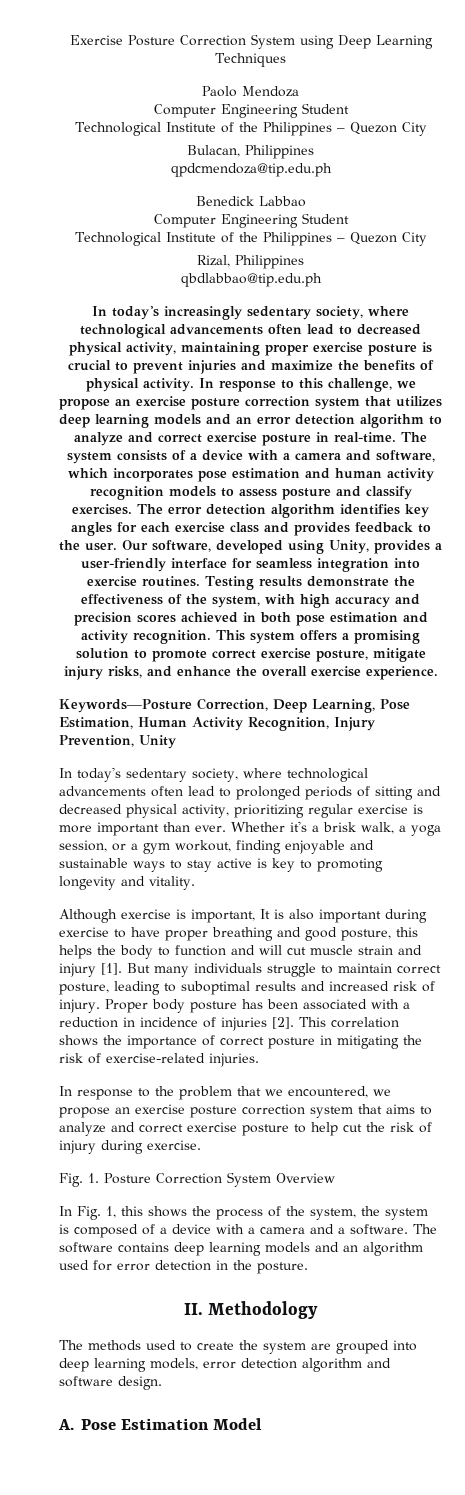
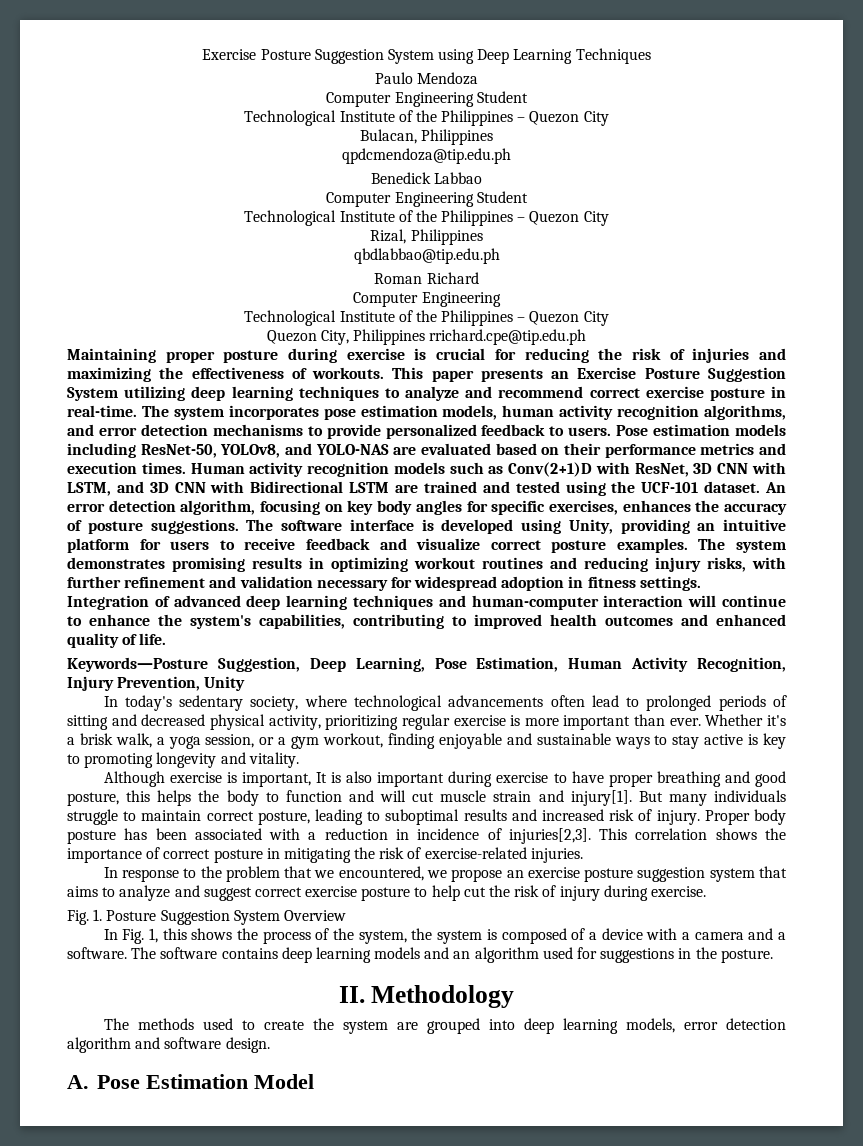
[69,35,246,46] Exercise Posture Correction -> [202,49,384,64] Exercise Posture Suggestion
[202,86,237,97] Paolo -> [374,72,413,84] Paulo
[92,306,409,320] [80,324,421,338] [69,342,432,356] [68,360,434,374] [85,378,416,392] [59,396,442,410] [59,414,442,428] [74,432,153,446] In today's increasingly sedentary society, where technological advancements often lead to decreased physical activity, maintaining proper exercise posture is crucial to prevent injuries and maximize the benefits of physical activity. In response to this challenge, we propose an exercise posture correction system that utilizes deep learning models and an error detection algorithm to analyze and -> [374,272,479,284] [353,292,501,307] [244,310,609,326] [266,329,587,345] [67,348,787,363] [67,367,786,382] [67,386,584,401] Roman Richard // Computer Engineering // Technological Institute of the Philippines – Quezon City // Quezon City, Philippines rrichard.cpe@tip.edu.ph // Maintaining proper posture during exercise is crucial for reducing the risk of injuries and maximizing the effectiveness of workouts. This paper presents an Exercise Posture Suggestion System utilizing deep learning techniques to analyze and recommend
[116,450,435,462] [67,468,108,478] consists of a device with a camera and software, which -> (224, 413) none
[304,468,330,479] and -> [442,405,498,420] models,
[168,486,412,500] [72,504,429,518] [70,522,431,536] [59,540,442,554] [81,558,420,572] [86,576,415,590] [81,594,420,608] [73,612,428,626] [81,630,420,644] [75,648,426,662] [63,666,438,680] models to assess posture and classify exercises. The error detection algorithm identifies key angles for each exercise class and provides feedback to the user. Our software, developed using Unity, provides a user-friendly interface for seamless integration into exercise routines. Testing results demonstrate the effectiveness of the system, with high accuracy and precision scores achieved in both pose estimation and activity recognition. This system offers a promising solution to promote correct exercise posture, mitigate injury risks, and enhance the overall exercise experience. -> [703,405,786,420] [67,424,786,439] [67,443,786,458] [67,462,786,477] [67,481,786,496] [67,500,788,515] [67,519,786,534] [67,538,787,553] [67,557,786,572] [67,576,701,591] [67,595,786,610] [67,614,786,629] [67,633,167,648] algorithms, and error detection mechanisms to provide personalized feedback to users. Pose estimation models including ResNet-50, YOLOv8, and YOLO-NAS are evaluated based on their performance metrics and execution times. Human activity recognition models such as Conv(2+1)D with ResNet, 3D CNN with LSTM, and 3D CNN with Bidirectional LSTM are trained and tested using the UCF-101 dataset. An error detection algorithm, focusing on key body angles for specific exercises, enhances the accuracy of posture suggestions. The software interface is developed using Unity, providing an intuitive platform for users to receive feedback and visualize correct posture examples. The system demonstrates promising results in optimizing workout routines and reducing injury risks, with further refinement and validation necessary for widespread adoption in fitness settings. Integration of advanced deep learning techniques and human-computer interaction will continue to enhance the system's capabilities, contributing to improved health outcomes and enhanced quality of life.
[197,698,268,711] Correction, -> [217,657,300,672] Suggestion,
[59,963,122,977] injury [1]. -> [570,790,632,806] injury[1].
[221,1017,294,1031] injuries [2]. -> [508,828,591,844] injuries[2,3].
[242,1104,305,1115] correction -> [637,867,706,882] suggestion
(135, 1127) none -> [203,887,252,901] suggest
[156,1173,222,1184] Correction -> [160,910,230,925] Suggestion
[117,1260,211,1271] error detection -> [600,948,675,963] suggestions

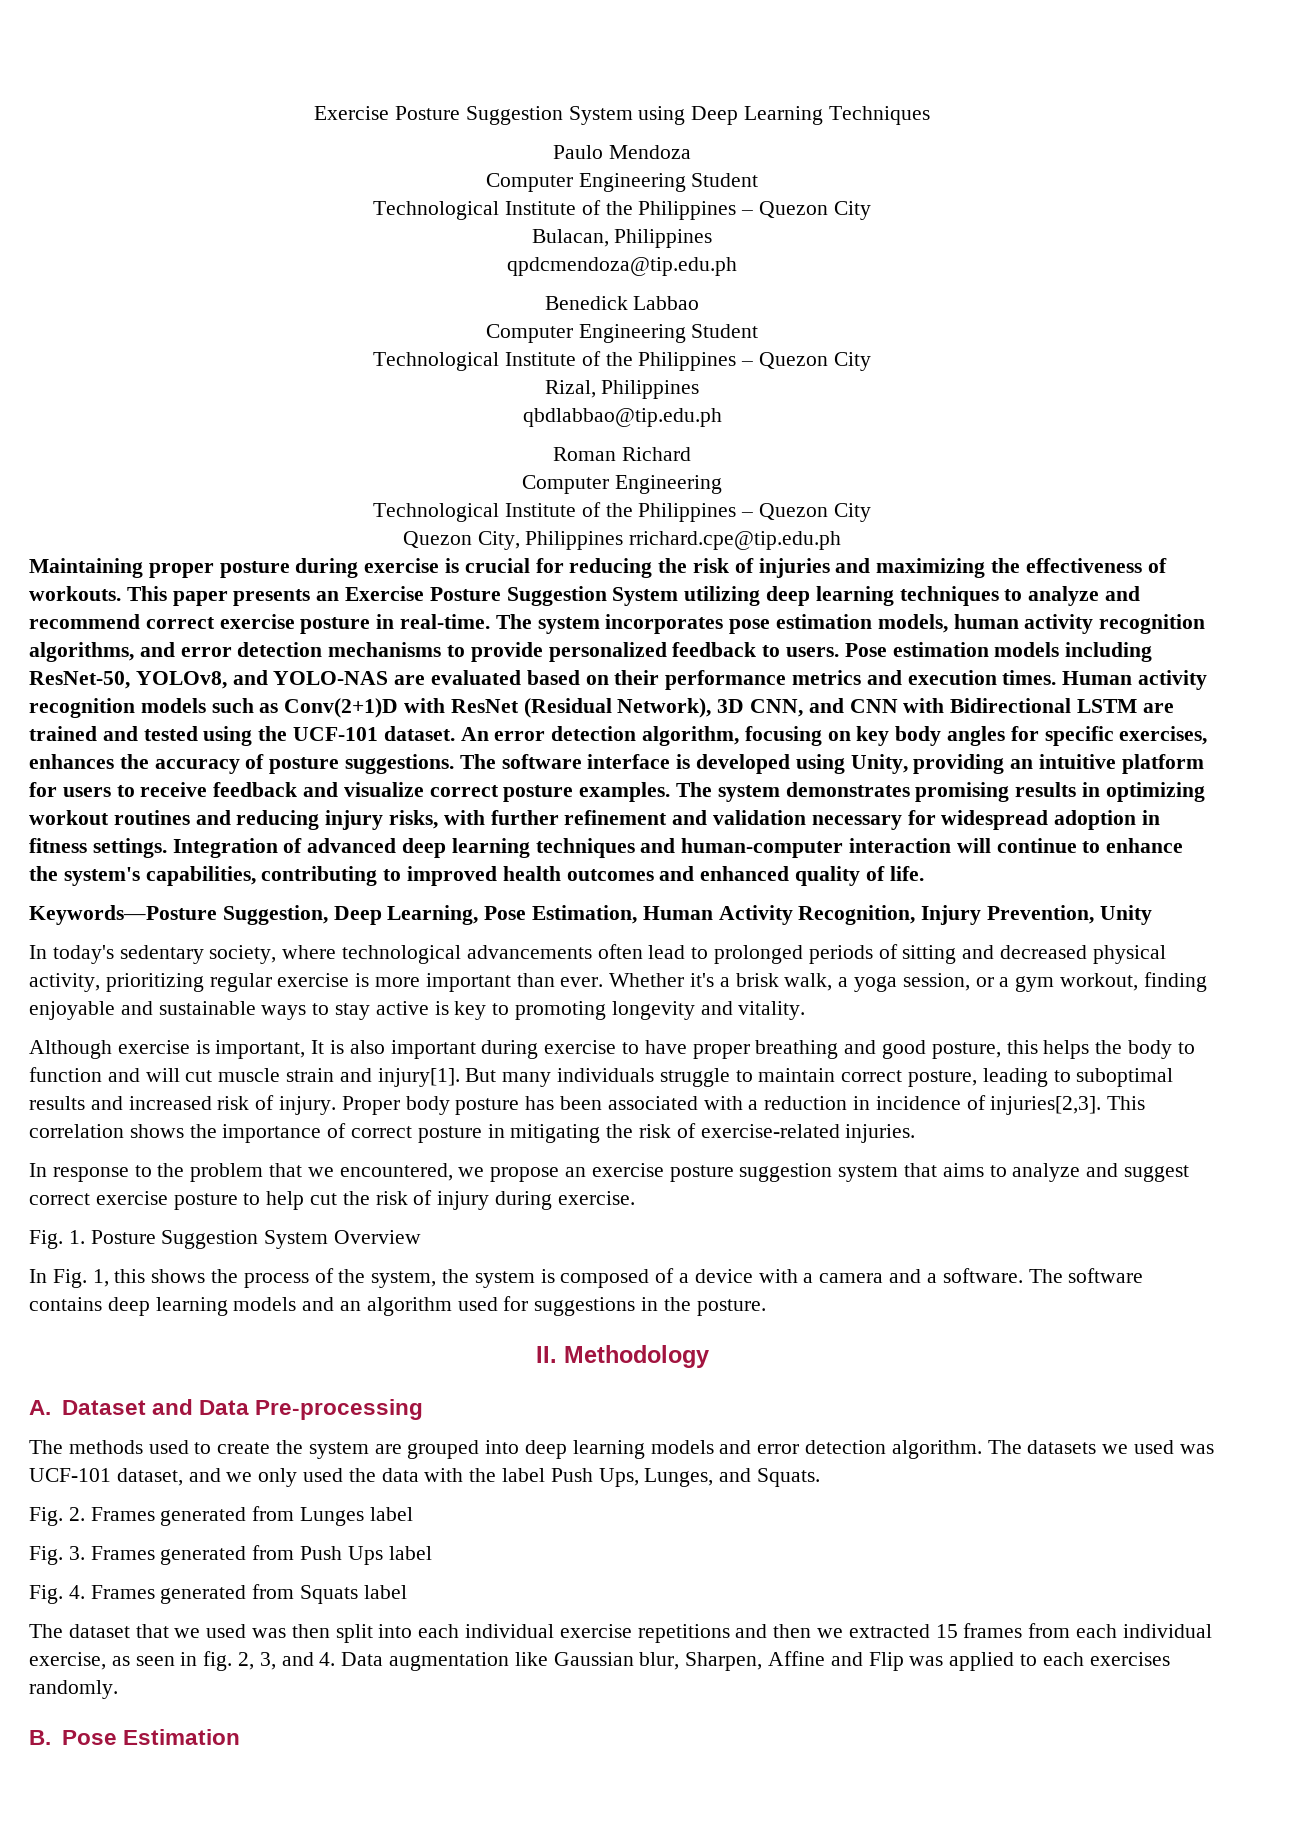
[634,462,786,477] [67,481,169,496] ResNet, 3D CNN with LSTM, and 3D -> [450,698,844,718] ResNet (Residual Network), 3D CNN, and
(515, 996) none -> [29,1399,423,1420] // A. Dataset and Data Pre-processing
[625,1018,786,1033] [67,1037,270,1053] [67,1075,89,1089] models, error detection algorithm and software design. // A. -> [650,1440,1214,1459] [29,1468,821,1487] [29,1506,413,1526] [29,1545,432,1565] [29,1584,407,1604] [29,1623,1212,1643] [29,1651,1170,1671] [29,1680,118,1699] [29,1730,51,1745] models and error detection algorithm. The datasets we used was UCF-101 dataset, and we only used the data with the label Push Ups, Lunges, and Squats. // Fig. 2. Frames generated from Lunges label // Fig. 3. Frames generated from Push Ups label // Fig. 4. Frames generated from Squats label // The dataset that we used was then split into each individual exercise repetitions and then we extracted 15 frames from each individual exercise, as seen in fig. 2, 3, and 4. Data augmentation like Gaussian blur, Sharpen, Affine and Flip was applied to each exercises randomly. // B.
[253,1074,314,1089] Model -> (240, 1737) none

